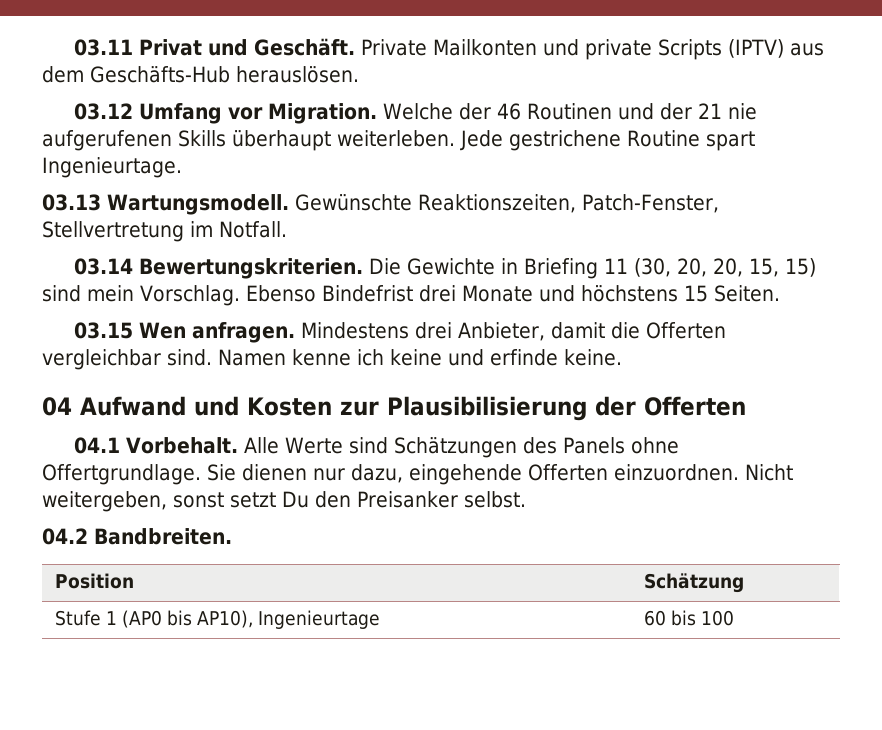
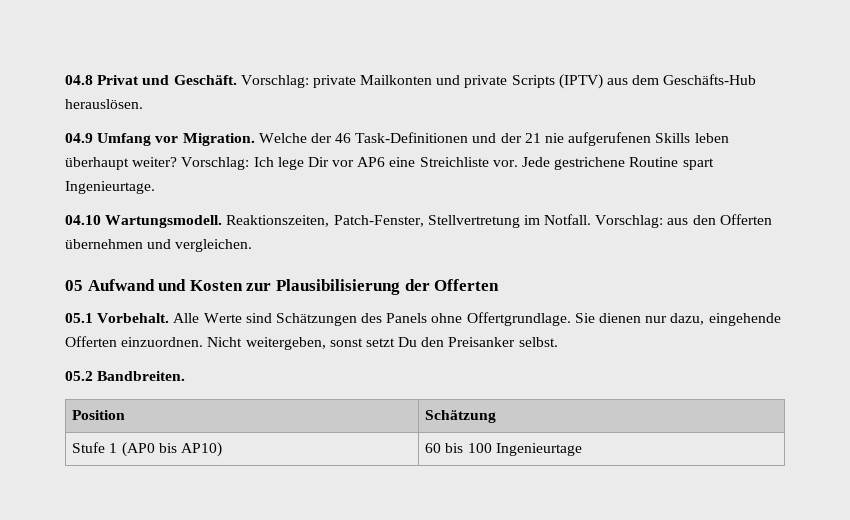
[74,39,134,56] 03.11 -> [65,75,93,85] 04.8
[361,39,428,56] Private -> [240,75,356,88] Vorschlag: private
[74,103,134,120] 03.12 -> [65,133,93,143] 04.9
[526,103,612,120] Routinen -> [355,132,469,143] Task-Definitionen
[232,130,455,151] überhaupt weiterleben. -> [694,133,729,143] [65,157,518,170] leben überhaupt weiter? Vorschlag: Ich lege Dir vor AP6 eine Streichliste vor.
[42,194,412,215] 03.13 Wartungsmodell. Gewünschte -> [65,215,223,228] 04.10 Wartungsmodell.
[74,258,817,279] [42,285,780,306] [74,322,726,343] [42,349,622,370] [42,397,72,416] // 03.14 Bewertungskriterien. Die Gewichte in Briefing 11 (30, 20, 20, 15, 15) sind mein Vorschlag. Ebenso Bindefrist drei Monate und höchstens 15 Seiten. // 03.15 Wen anfragen. Mindestens drei Anbieter, damit die Offerten vergleichbar sind. Namen kenne ich keine und erfinde keine. // 04 -> [595,214,772,228] [65,239,253,252] [65,280,83,291] Vorschlag: aus den Offerten übernehmen und vergleichen. // 05
[74,437,121,454] 04.1 -> [65,313,93,323] 05.1
[42,528,88,545] 04.2 -> [65,371,93,381] 05.2
[196,610,380,629] AP10), Ingenieurtage -> [180,442,222,457] AP10)
(734, 618) none -> [495,443,582,456] Ingenieurtage

